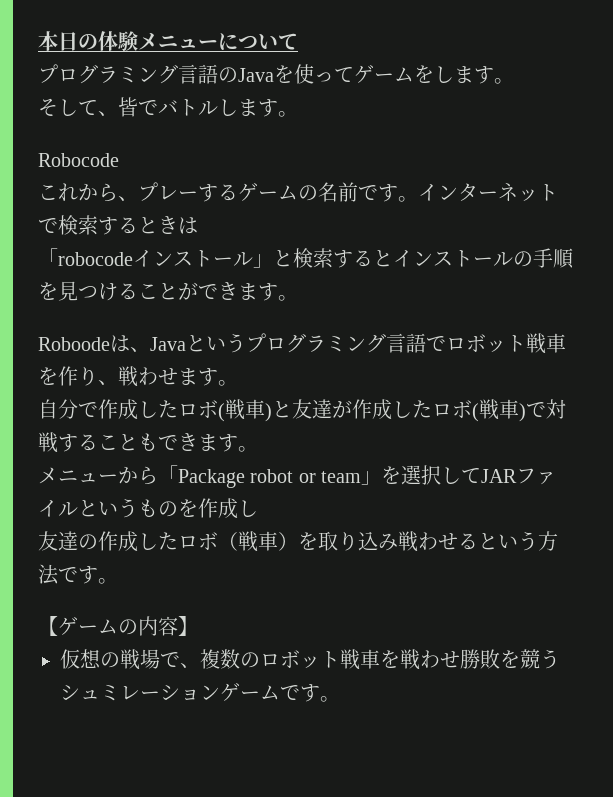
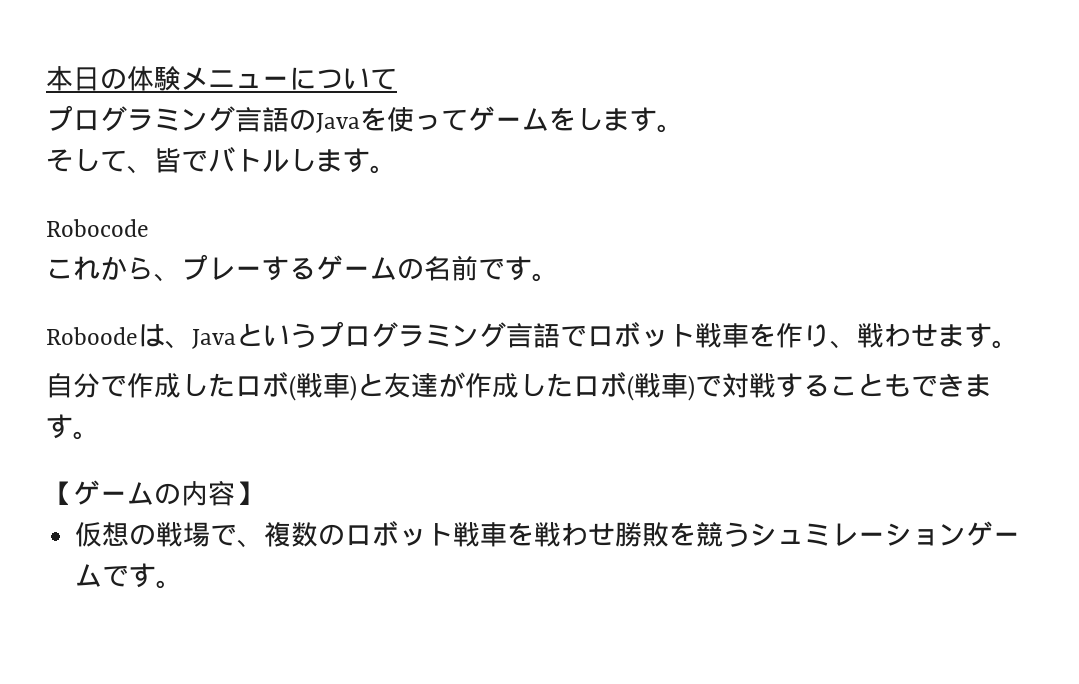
[418,182,558,202] [38,215,198,235] [38,248,574,269] [38,281,298,301] インターネットで検索するときは // 「robocodeインストール」と検索するとインストールの手順を見つけることができます。 -> (559, 277) none
[38,465,557,488] [38,498,258,519] [38,531,558,552] [38,564,118,585] // メニューから「Package robot or team」を選択してJARファイルというものを作成し // 友達の作成したロボ（戦車）を取り込み戦わせるという方法です。 -> (100, 435) none

